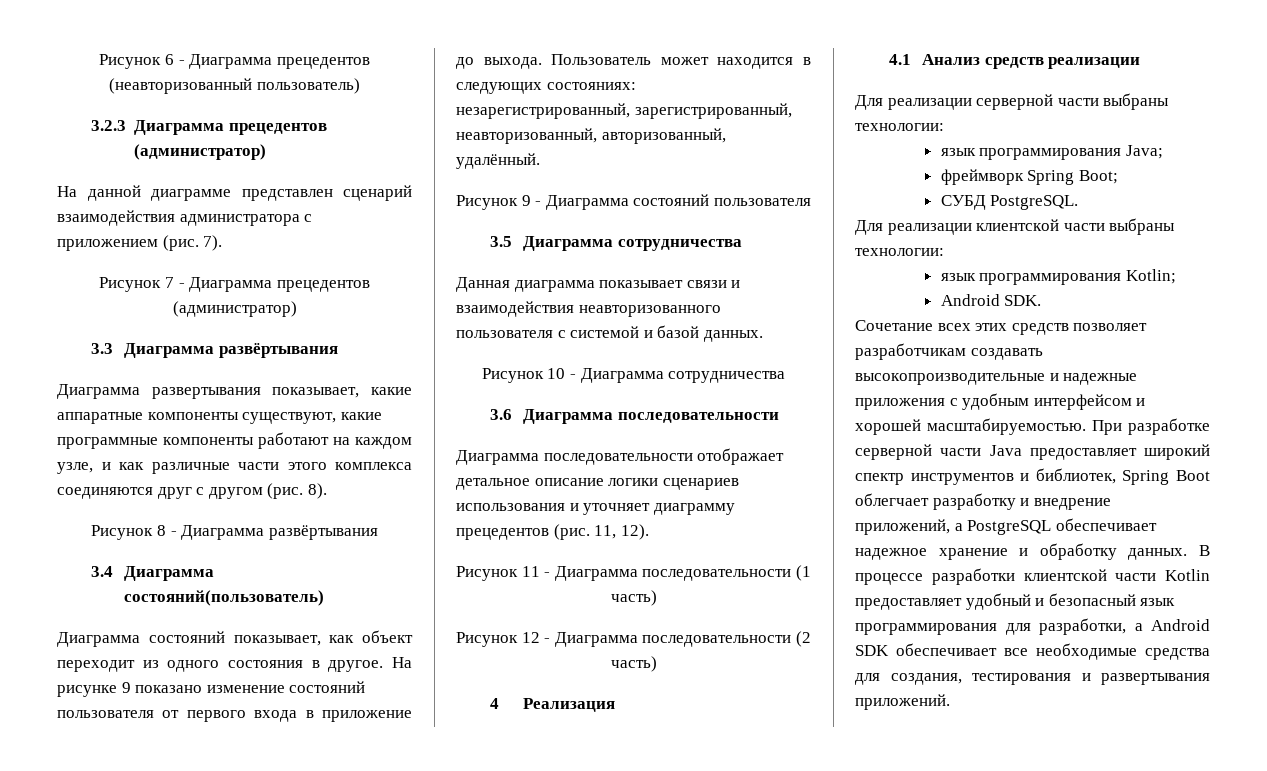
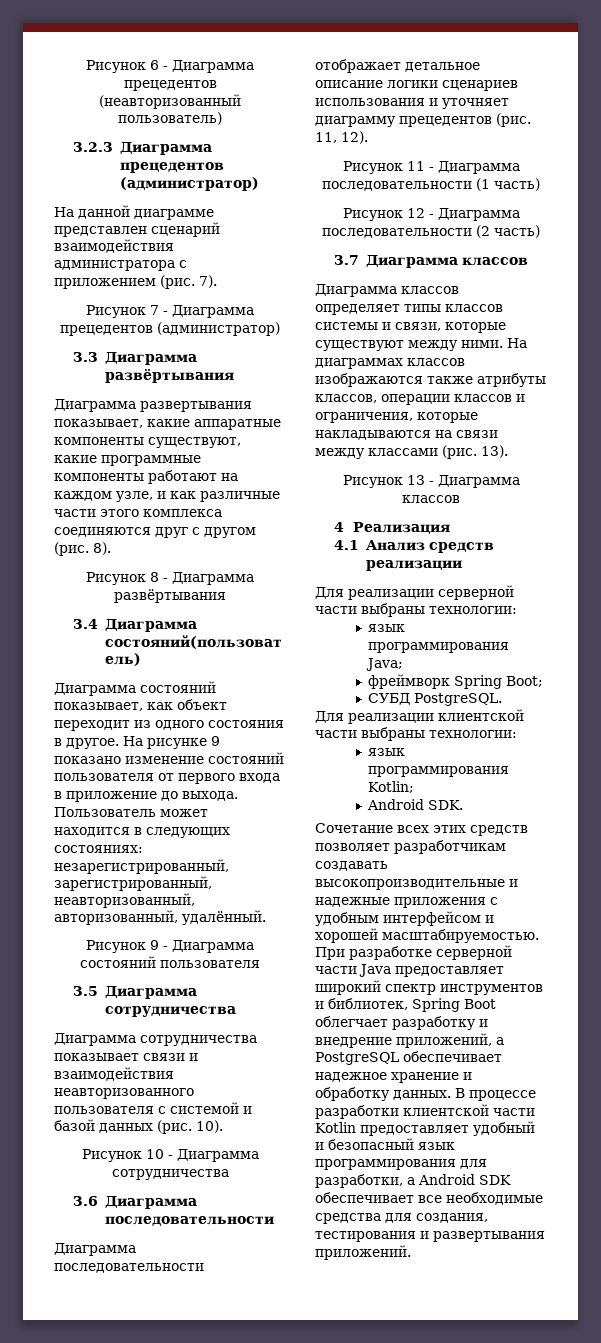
[456,277,595,292] Данная диаграмма -> [54,1033,257,1046] Диаграмма сотрудничества
[703,330,763,342] данных. -> [99,1120,223,1134] данных (рис. 10).
(657, 664) none -> [333,255,528,268] [315,284,459,297] [315,304,503,315] [315,322,506,333] [315,338,527,351] [315,358,465,369] [315,373,546,387] [315,394,525,405] [315,412,478,423] [315,430,498,440] [315,445,508,459] [342,475,520,488] [402,495,460,503] // 3.7 Диаграмма классов // Диаграмма классов определяет типы классов системы и связи, которые существуют между ними. На диаграммах классов изображаются также атрибуты классов, операции классов и ограничения, которые накладываются на связи между классами (рис. 13). // Рисунок 13 - Диаграмма классов

